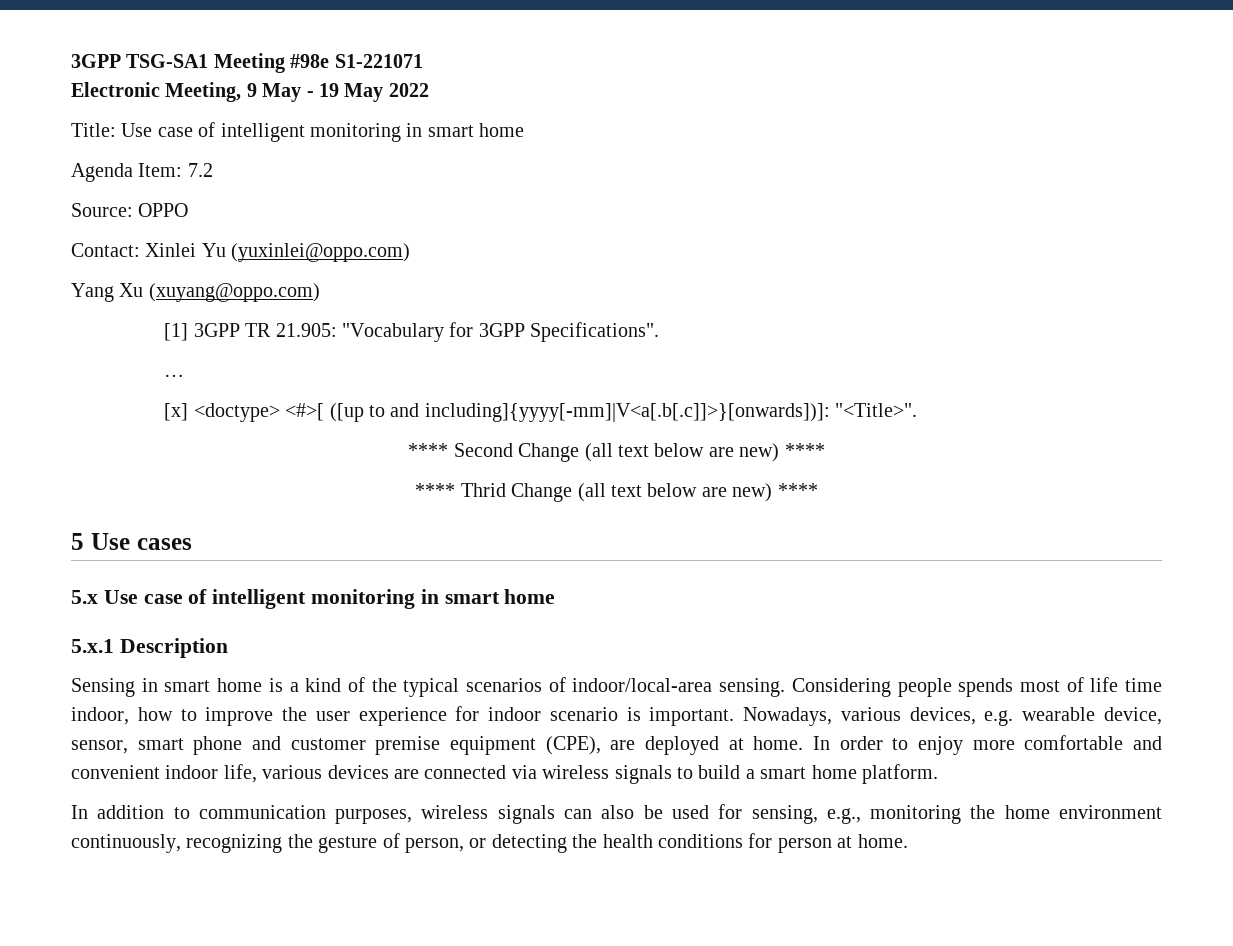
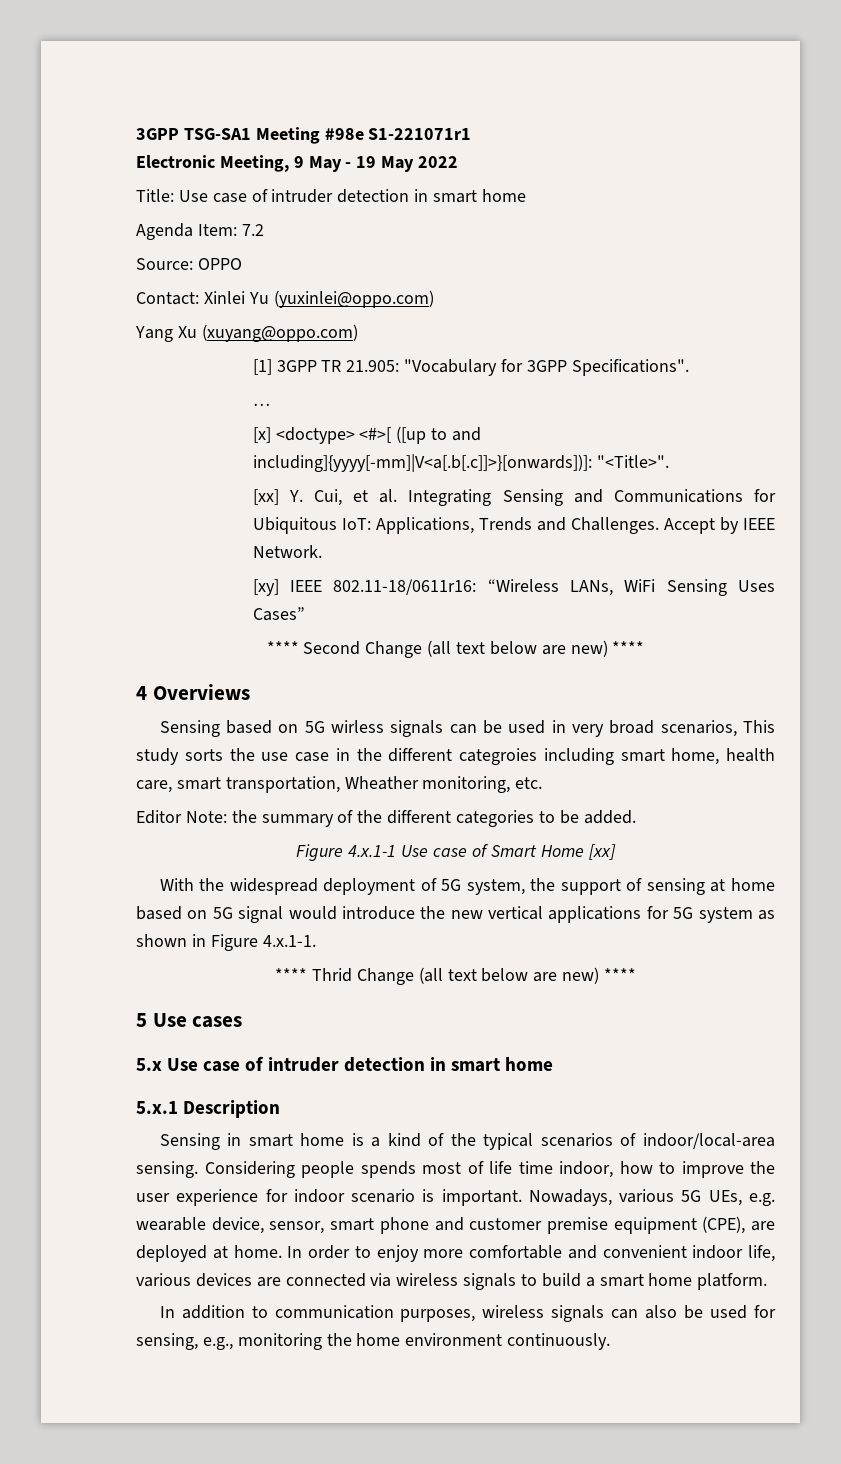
[334,54,423,68] S1-221071 -> [368,128,472,140] S1-221071r1
[220,123,401,142] intelligent monitoring -> [271,189,410,203] intruder detection
(918, 410) none -> [252,489,776,506] [252,517,776,534] [252,545,322,558] [252,579,775,596] [252,607,305,621] // [xx] Y. Cui, et al. Integrating Sensing and Communications for Ubiquitous IoT: Applications, Trends and Challenges. Accept by IEEE Network. // [xy] IEEE 802.11-18/0611r16: “Wireless LANs, WiFi Sensing Uses Cases”
(825, 450) none -> [136,684,250,700] [159,720,775,737] [136,748,775,765] [136,776,543,793] [136,810,636,827] [296,844,616,861] [159,878,775,895] [136,906,776,923] [136,934,316,951] // 4 Overviews // Sensing based on 5G wirless signals can be used in very broad scenarios, This study sorts the use case in the different categroies including smart home, health care, smart transportation, Wheather monitoring, etc. // Editor Note: the summary of the different categories to be added. // Figure 4.x.1-1 Use case of Smart Home [xx] // With the widespread deployment of 5G system, the support of sensing at home based on 5G signal would introduce the new vertical applications for 5G system as shown in Figure 4.x.1-1.
[212,589,416,609] intelligent monitoring -> [267,1057,425,1072] intruder detection
[909,707,976,725] devices, -> [681,1190,742,1206] 5G UEs,
[71,833,908,853] continuously, recognizing the gesture of person, or detecting the health conditions for person at home. -> [507,1333,611,1350] continuously.

